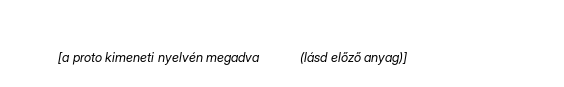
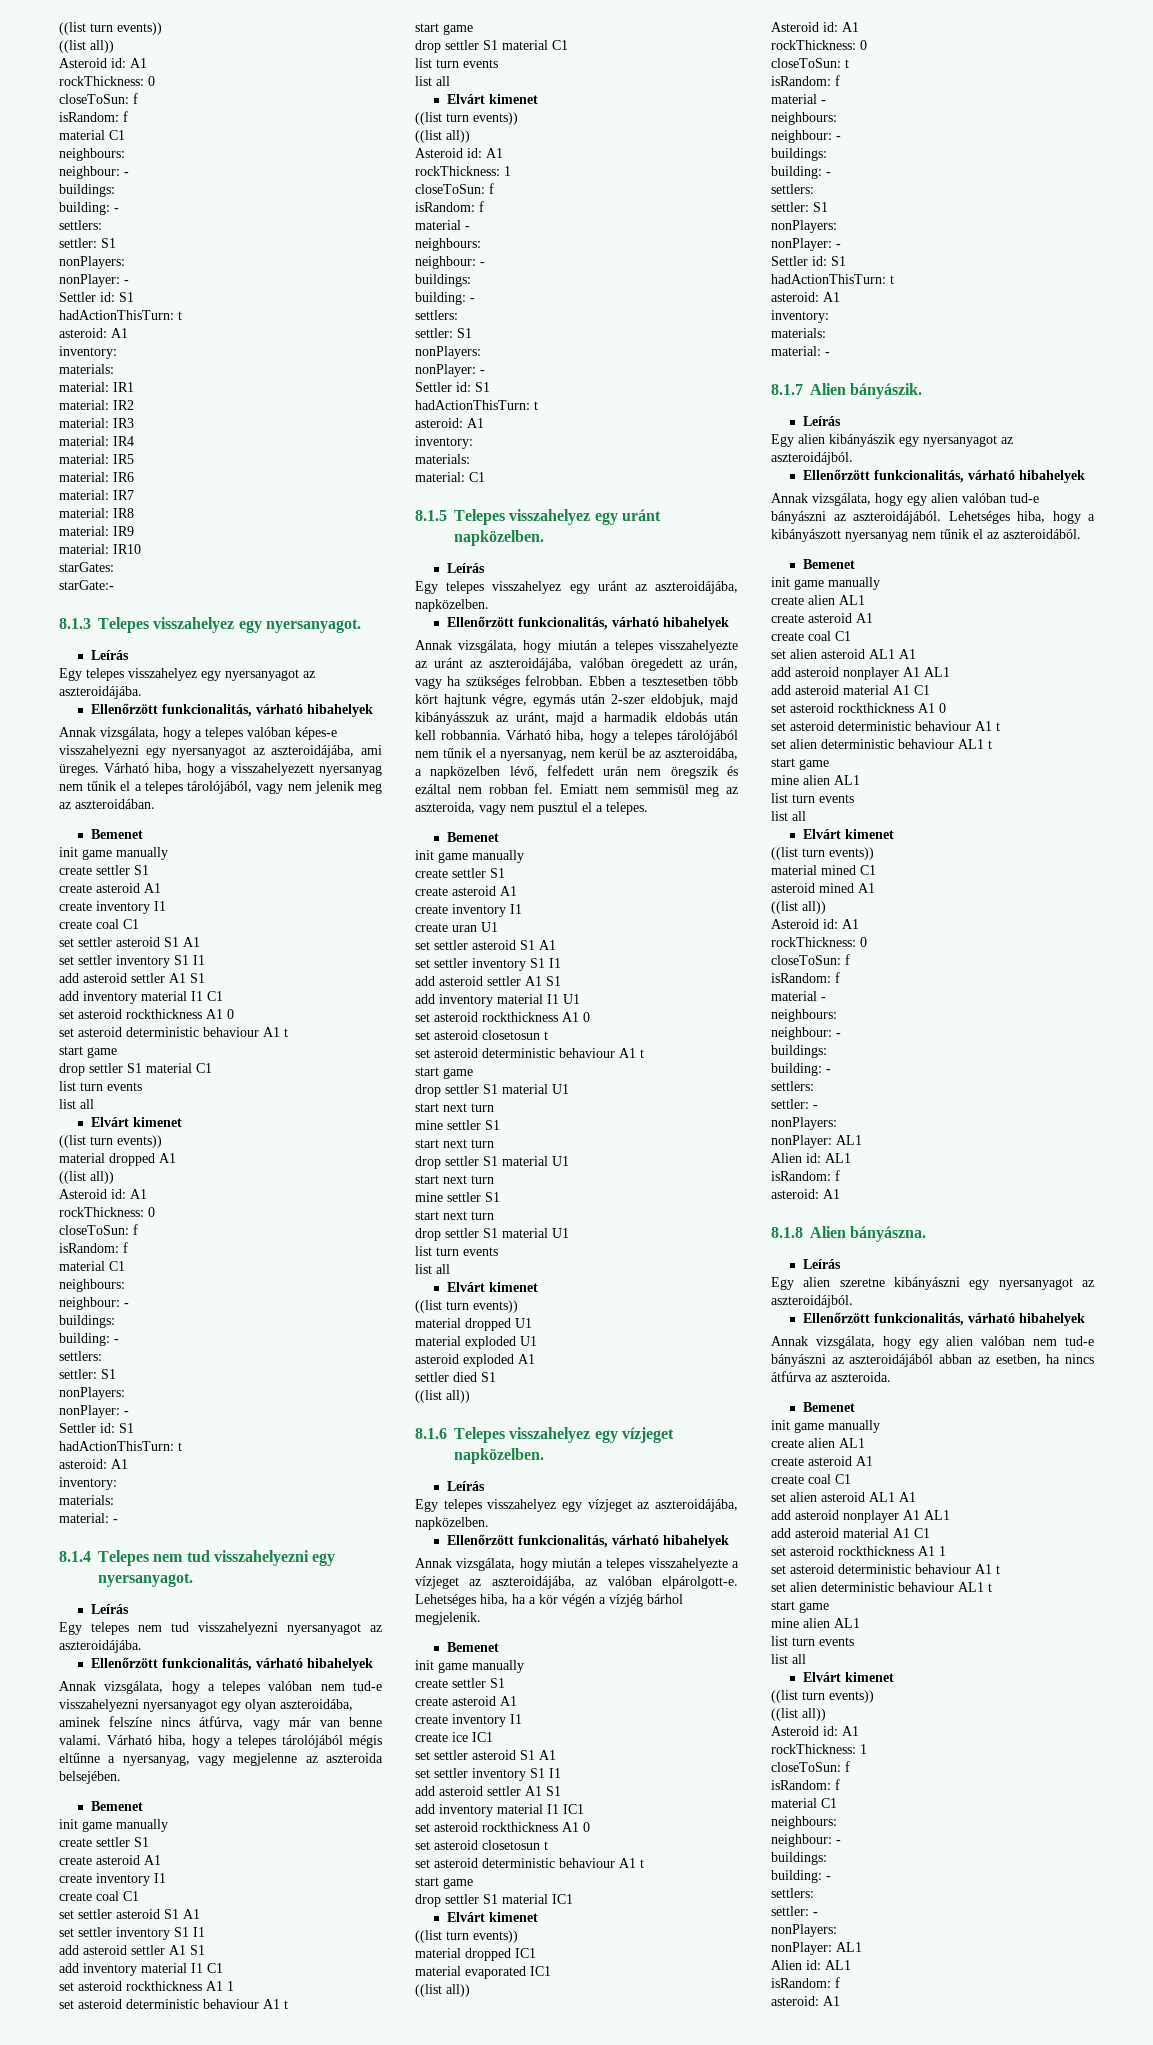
[58,52,408,65] [a proto kimeneti nyelvén megadva (lásd előző anyag)] -> [59,22,162,35] [59,40,114,53] [59,58,147,68] [59,76,155,86] [59,93,138,104] [59,111,128,122] [59,130,125,140] [59,148,125,161] [59,166,129,179] [59,184,115,197] [59,202,119,215] [59,220,102,230] [59,238,116,248] [59,256,125,269] [59,274,129,287] [59,292,134,302] [59,310,182,320] [59,328,128,338] [59,346,117,359] [59,364,114,374] [59,382,134,392] [59,400,134,410] [59,418,134,428] [59,436,134,446] [59,454,134,464] [59,472,134,482] [59,490,134,500] [59,508,134,518] [59,526,134,536] [59,544,141,554] [59,562,114,572] [59,580,114,590] [59,617,361,633] [90,650,129,660] [59,668,315,681] [59,686,142,699] [90,703,373,717] [59,727,337,740] [59,745,382,758] [59,763,382,776] [59,781,382,794] [59,799,155,809] [90,829,143,839] [59,847,168,860] [59,865,149,875] [59,883,161,893] [59,901,166,914] [59,919,139,929] [59,937,200,947] [59,955,205,968] [59,973,205,983] [59,991,223,1004] [59,1009,234,1019] [59,1027,288,1037] [59,1046,117,1058] [59,1063,212,1076] [59,1081,142,1091] [59,1099,94,1109] [90,1117,182,1127] [59,1135,162,1148] [59,1153,176,1166] [59,1171,114,1184] [59,1189,147,1199] [59,1207,155,1217] [59,1224,138,1235] [59,1242,128,1253] [59,1261,125,1271] [59,1279,125,1292] [59,1297,129,1310] [59,1315,115,1328] [59,1333,119,1346] [59,1351,102,1361] [59,1369,116,1379] [59,1387,125,1400] [59,1405,129,1418] [59,1423,134,1433] [59,1441,182,1451] [59,1459,128,1469] [59,1477,117,1490] [59,1495,114,1505] [59,1513,118,1523] [59,1550,336,1566] [98,1573,193,1587] [90,1604,129,1614] [59,1622,382,1635] [59,1640,142,1653] [90,1657,373,1671] [59,1681,382,1694] [59,1699,353,1712] [59,1716,382,1730] [59,1735,382,1748] [59,1753,383,1766] [59,1771,121,1784] [90,1801,143,1811] [59,1819,168,1832] [59,1837,149,1847] [59,1855,161,1865] [59,1873,166,1886] [59,1891,139,1901] [59,1909,200,1919] [59,1927,205,1940] [59,1945,205,1955] [59,1963,223,1976] [59,1981,234,1991] [59,1999,288,2009] [415,23,473,35] [415,40,568,53] [415,58,498,68] [415,76,450,86] [446,94,538,104] [415,112,518,125] [415,130,470,143] [415,148,503,158] [415,166,511,176] [415,183,494,194] [415,201,484,212] [415,220,470,230] [415,238,481,251] [415,256,485,269] [415,274,471,287] [415,292,475,305] [415,310,458,320] [415,328,472,338] [415,346,481,359] [415,364,485,377] [415,382,490,392] [415,400,538,410] [415,418,484,428] [415,436,473,449] [415,454,470,464] [415,472,485,482] [415,509,661,525] [454,530,544,546] [446,563,485,573] [415,581,738,594] [415,599,489,612] [446,616,729,630] [415,640,738,653] [415,658,738,671] [415,675,738,689] [415,694,738,707] [415,712,738,725] [415,730,738,743] [415,748,738,761] [415,765,738,779] [415,783,738,797] [415,802,648,815] [446,832,499,842] [415,850,524,863] [415,868,505,878] [415,886,517,896] [415,904,522,917] [415,922,498,932] [415,940,556,950] [415,958,561,971] [415,976,561,986] [415,994,580,1007] [415,1012,590,1022] [415,1030,548,1040] [415,1048,644,1058] [415,1067,473,1079] [415,1084,569,1097] [415,1103,494,1112] [415,1120,500,1130] [415,1139,494,1148] [415,1156,569,1169] [415,1175,494,1184] [415,1192,500,1202] [415,1211,494,1220] [415,1228,569,1241] [415,1246,498,1256] [415,1264,450,1274] [446,1282,538,1292] [415,1300,518,1313] [415,1318,532,1331] [415,1336,537,1349] [415,1354,535,1367] [415,1372,496,1382] [415,1390,470,1403] [415,1427,674,1443] [454,1448,544,1464] [446,1481,485,1491] [415,1499,738,1512] [415,1517,489,1530] [446,1534,729,1548] [415,1558,739,1571] [415,1576,738,1589] [415,1594,683,1607] [415,1612,481,1625] [446,1642,499,1652] [415,1660,524,1673] [415,1678,505,1688] [415,1696,517,1706] [415,1714,522,1727] [415,1732,493,1742] [415,1750,556,1760] [415,1768,561,1781] [415,1786,561,1796] [415,1804,584,1817] [415,1822,590,1832] [415,1840,548,1850] [415,1858,644,1868] [415,1877,473,1889] [415,1894,573,1907] [446,1912,538,1922] [415,1930,518,1943] [415,1948,536,1961] [415,1966,551,1979] [415,1984,470,1997] [771,22,859,32] [771,40,867,50] [771,58,849,68] [771,75,840,86] [771,94,826,104] [771,112,837,125] [771,130,841,143] [771,148,827,161] [771,166,831,179] [771,184,814,194] [771,202,828,212] [771,220,837,233] [771,238,841,251] [771,256,846,266] [771,274,894,284] [771,292,840,302] [771,310,829,323] [771,328,826,338] [771,346,830,356] [771,383,923,399] [802,416,841,426] [771,434,1013,447] [771,452,853,465] [802,469,1085,483] [771,493,1039,506] [771,511,1095,524] [771,529,1081,542] [802,559,855,569] [771,577,880,590] [771,595,865,605] [771,613,873,623] [771,631,851,641] [771,649,916,659] [771,667,950,680] [771,685,930,695] [771,703,946,713] [771,721,1000,731] [771,739,992,749] [771,758,829,770] [771,775,860,785] [771,793,854,803] [771,811,806,821] [802,829,894,839] [771,847,874,860] [771,865,876,875] [771,883,875,893] [771,901,826,914] [771,919,859,929] [771,937,867,947] [771,954,850,965] [771,972,840,983] [771,991,826,1001] [771,1009,837,1022] [771,1027,841,1040] [771,1045,827,1058] [771,1063,831,1076] [771,1081,814,1091] [771,1099,818,1109] [771,1117,837,1130] [771,1135,862,1148] [771,1153,851,1163] [771,1170,840,1181] [771,1189,840,1199] [771,1226,927,1242] [802,1259,841,1269] [771,1277,1094,1290] [771,1295,853,1308] [802,1312,1085,1326] [771,1336,1094,1349] [771,1354,1094,1367] [771,1371,891,1382] [802,1402,855,1412] [771,1420,880,1433] [771,1438,865,1448] [771,1456,873,1466] [771,1474,851,1484] [771,1492,916,1502] [771,1510,950,1523] [771,1528,930,1538] [771,1546,946,1556] [771,1564,1000,1574] [771,1582,992,1592] [771,1601,829,1613] [771,1618,860,1628] [771,1636,854,1646] [771,1654,806,1664] [802,1672,894,1682] [771,1690,874,1703] [771,1708,826,1721] [771,1726,859,1736] [771,1744,867,1754] [771,1761,850,1772] [771,1779,840,1790] [771,1798,837,1808] [771,1816,837,1829] [771,1834,841,1847] [771,1852,827,1865] [771,1870,831,1883] [771,1888,814,1898] [771,1906,818,1916] [771,1924,837,1937] [771,1942,862,1955] [771,1960,851,1970] [771,1977,840,1988] [771,1996,840,2006] ((list turn events)) // ((list all)) // Asteroid id: A1 // rockThickness: 0 // closeToSun: f // isRandom: f // material C1 // neighbours: // neighbour: - // buildings: // building: - // settlers: // settler: S1 // nonPlayers: // nonPlayer: - // Settler id: S1 // hadActionThisTurn: t // asteroid: A1 // inventory: // materials: // material: IR1 // material: IR2 // material: IR3 // material: IR4 // material: IR5 // material: IR6 // material: IR7 // material: IR8 // material: IR9 // material: IR10 // starGates: // starGate:- // 8.1.3 Telepes visszahelyez egy nyersanyagot. // Leírás // Egy telepes visszahelyez egy nyersanyagot az aszteroidájába. // Ellenőrzött funkcionalitás, várható hibahelyek // Annak vizsgálata, hogy a telepes valóban képes-e visszahelyezni egy nyersanyagot az aszteroidájába, ami üreges. Várható hiba, hogy a visszahelyezett nyersanyag nem tűnik el a telepes tárolójából, vagy nem jelenik meg az aszteroidában. // Bemenet // init game manually // create settler S1 // create asteroid A1 // create inventory I1 // create coal C1 // set settler asteroid S1 A1 // set settler inventory S1 I1 // add asteroid settler A1 S1 // add inventory material I1 C1 // set asteroid rockthickness A1 0 // set asteroid deterministic behaviour A1 t // start game // drop settler S1 material C1 // list turn events // list all // Elvárt kimenet // ((list turn events)) // material dropped A1 // ((list all)) // Asteroid id: A1 // rockThickness: 0 // closeToSun: f // isRandom: f // material C1 // neighbours: // neighbour: - // buildings: // building: - // settlers: // settler: S1 // nonPlayers: // nonPlayer: - // Settler id: S1 // hadActionThisTurn: t // asteroid: A1 // inventory: // materials: // material: - // 8.1.4 Telepes nem tud visszahelyezni egy nyersanyagot. // Leírás // Egy telepes nem tud visszahelyezni nyersanyagot az aszteroidájába. // Ellenőrzött funkcionalitás, várható hibahelyek // Annak vizsgálata, hogy a telepes valóban nem tud-e visszahelyezni nyersanyagot egy olyan aszteroidába, aminek felszíne nincs átfúrva, vagy már van benne valami. Várható hiba, hogy a telepes tárolójából mégis eltűnne a nyersanyag, vagy megjelenne az aszteroida belsejében. // Bemenet // init game manually // create settler S1 // create asteroid A1 // create inventory I1 // create coal C1 // set settler asteroid S1 A1 // set settler inventory S1 I1 // add asteroid settler A1 S1 // add inventory material I1 C1 // set asteroid rockthickness A1 1 // set asteroid deterministic behaviour A1 t // start game // drop settler S1 material C1 // list turn events // list all // Elvárt kimenet // ((list turn events)) // ((list all)) // Asteroid id: A1 // rockThickness: 1 // closeToSun: f // isRandom: f // material - // neighbours: // neighbour: - // buildings: // building: - // settlers: // settler: S1 // nonPlayers: // nonPlayer: - // Settler id: S1 // hadActionThisTurn: t // asteroid: A1 // inventory: // materials: // material: C1 // 8.1.5 Telepes visszahelyez egy uránt napközelben. // Leírás // Egy telepes visszahelyez egy uránt az aszteroidájába, napközelben. // Ellenőrzött funkcionalitás, várható hibahelyek // Annak vizsgálata, hogy miután a telepes visszahelyezte az uránt az aszteroidájába, valóban öregedett az urán, vagy ha szükséges felrobban. Ebben a tesztesetben több kört hajtunk végre, egymás után 2-szer eldobjuk, majd kibányásszuk az uránt, majd a harmadik eldobás után kell robbannia. Várható hiba, hogy a telepes tárolójából nem tűnik el a nyersanyag, nem kerül be az aszteroidába, a napközelben lévő, felfedett urán nem öregszik és ezáltal nem robban fel. Emiatt nem semmisül meg az aszteroida, vagy nem pusztul el a telepes. // Bemenet // init game manually // create settler S1 // create asteroid A1 // create inventory I1 // create uran U1 // set settler asteroid S1 A1 // set settler inventory S1 I1 // add asteroid settler A1 S1 // add inventory material I1 U1 // set asteroid rockthickness A1 0 // set asteroid closetosun t // set asteroid deterministic behaviour A1 t // start game // drop settler S1 material U1 // start next turn // mine settler S1 // start next turn // drop settler S1 material U1 // start next turn // mine settler S1 // start next turn // drop settler S1 material U1 // list turn events // list all // Elvárt kimenet // ((list turn events)) // material dropped U1 // material exploded U1 // asteroid exploded A1 // settler died S1 // ((list all)) // 8.1.6 Telepes visszahelyez egy vízjeget napközelben. // Leírás // Egy telepes visszahelyez egy vízjeget az aszteroidájába, napközelben. // Ellenőrzött funkcionalitás, várható hibahelyek // Annak vizsgálata, hogy miután a telepes visszahelyezte a vízjeget az aszteroidájába, az valóban elpárolgott-e. Lehetséges hiba, ha a kör végén a vízjég bárhol megjelenik. // Bemenet // init game manually // create settler S1 // create asteroid A1 // create inventory I1 // create ice IC1 // set settler asteroid S1 A1 // set settler inventory S1 I1 // add asteroid settler A1 S1 // add inventory material I1 IC1 // set asteroid rockthickness A1 0 // set asteroid closetosun t // set asteroid deterministic behaviour A1 t // start game // drop settler S1 material IC1 // Elvárt kimenet // ((list turn events)) // material dropped IC1 // material evaporated IC1 // ((list all)) // Asteroid id: A1 // rockThickness: 0 // closeToSun: t // isRandom: f // material - // neighbours: // neighbour: - // buildings: // building: - // settlers: // settler: S1 // nonPlayers: // nonPlayer: - // Settler id: S1 // hadActionThisTurn: t // asteroid: A1 // inventory: // materials: // material: - // 8.1.7 Alien bányászik. // Leírás // Egy alien kibányászik egy nyersanyagot az aszteroidájból. // Ellenőrzött funkcionalitás, várható hibahelyek // Annak vizsgálata, hogy egy alien valóban tud-e bányászni az aszteroidájából. Lehetséges hiba, hogy a kibányászott nyersanyag nem tűnik el az aszteroidából. // Bemenet // init game manually // create alien AL1 // create asteroid A1 // create coal C1 // set alien asteroid AL1 A1 // add asteroid nonplayer A1 AL1 // add asteroid material A1 C1 // set asteroid rockthickness A1 0 // set asteroid deterministic behaviour A1 t // set alien deterministic behaviour AL1 t // start game // mine alien AL1 // list turn events // list all // Elvárt kimenet // ((list turn events)) // material mined C1 // asteroid mined A1 // ((list all)) // Asteroid id: A1 // rockThickness: 0 // closeToSun: f // isRandom: f // material - // neighbours: // neighbour: - // buildings: // building: - // settlers: // settler: - // nonPlayers: // nonPlayer: AL1 // Alien id: AL1 // isRandom: f // asteroid: A1 // 8.1.8 Alien bányászna. // Leírás // Egy alien szeretne kibányászni egy nyersanyagot az aszteroidájból. // Ellenőrzött funkcionalitás, várható hibahelyek // Annak vizsgálata, hogy egy alien valóban nem tud-e bányászni az aszteroidájából abban az esetben, ha nincs átfúrva az aszteroida. // Bemenet // init game manually // create alien AL1 // create asteroid A1 // create coal C1 // set alien asteroid AL1 A1 // add asteroid nonplayer A1 AL1 // add asteroid material A1 C1 // set asteroid rockthickness A1 1 // set asteroid deterministic behaviour A1 t // set alien deterministic behaviour AL1 t // start game // mine alien AL1 // list turn events // list all // Elvárt kimenet // ((list turn events)) // ((list all)) // Asteroid id: A1 // rockThickness: 1 // closeToSun: f // isRandom: f // material C1 // neighbours: // neighbour: - // buildings: // building: - // settlers: // settler: - // nonPlayers: // nonPlayer: AL1 // Alien id: AL1 // isRandom: f // asteroid: A1

